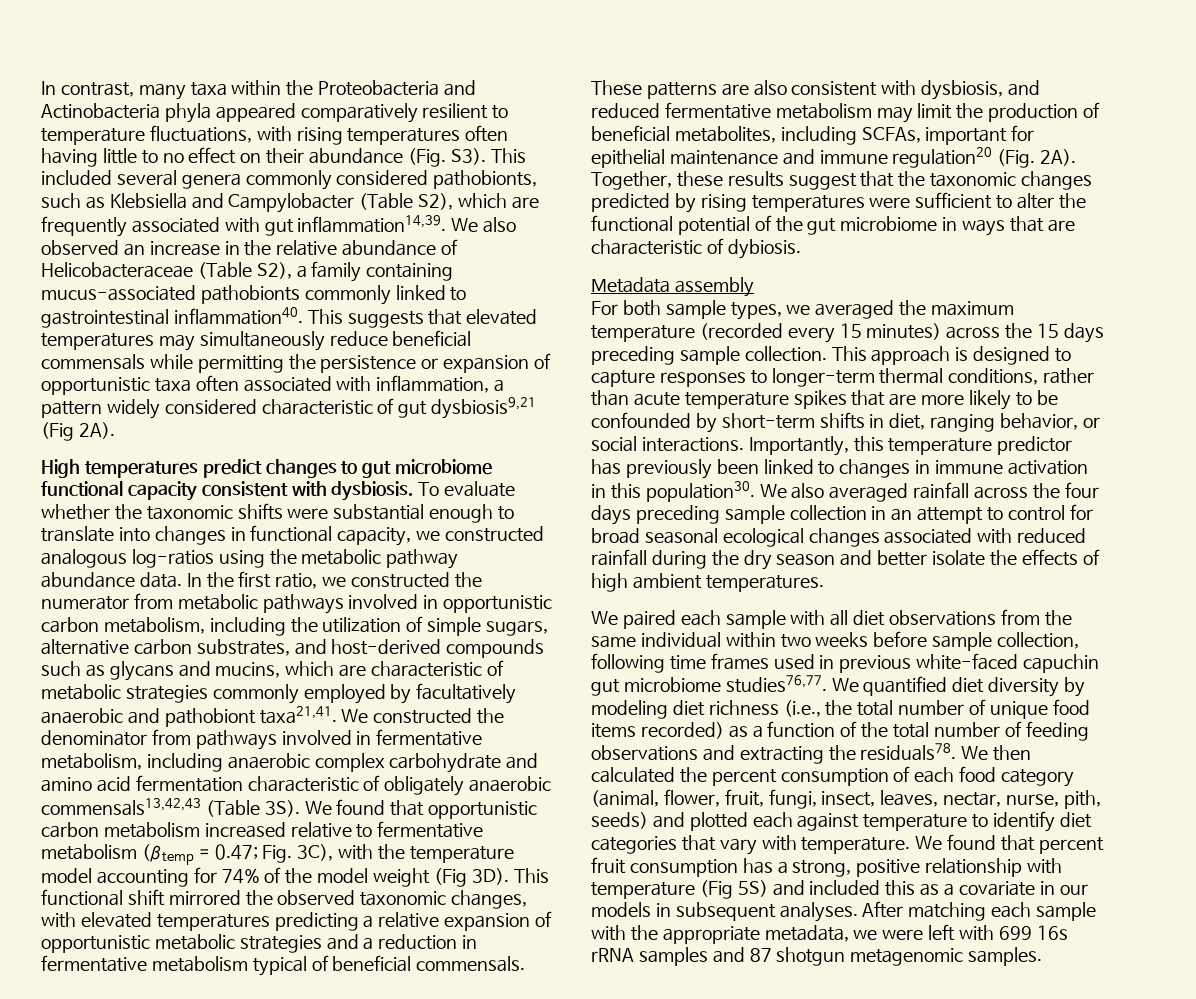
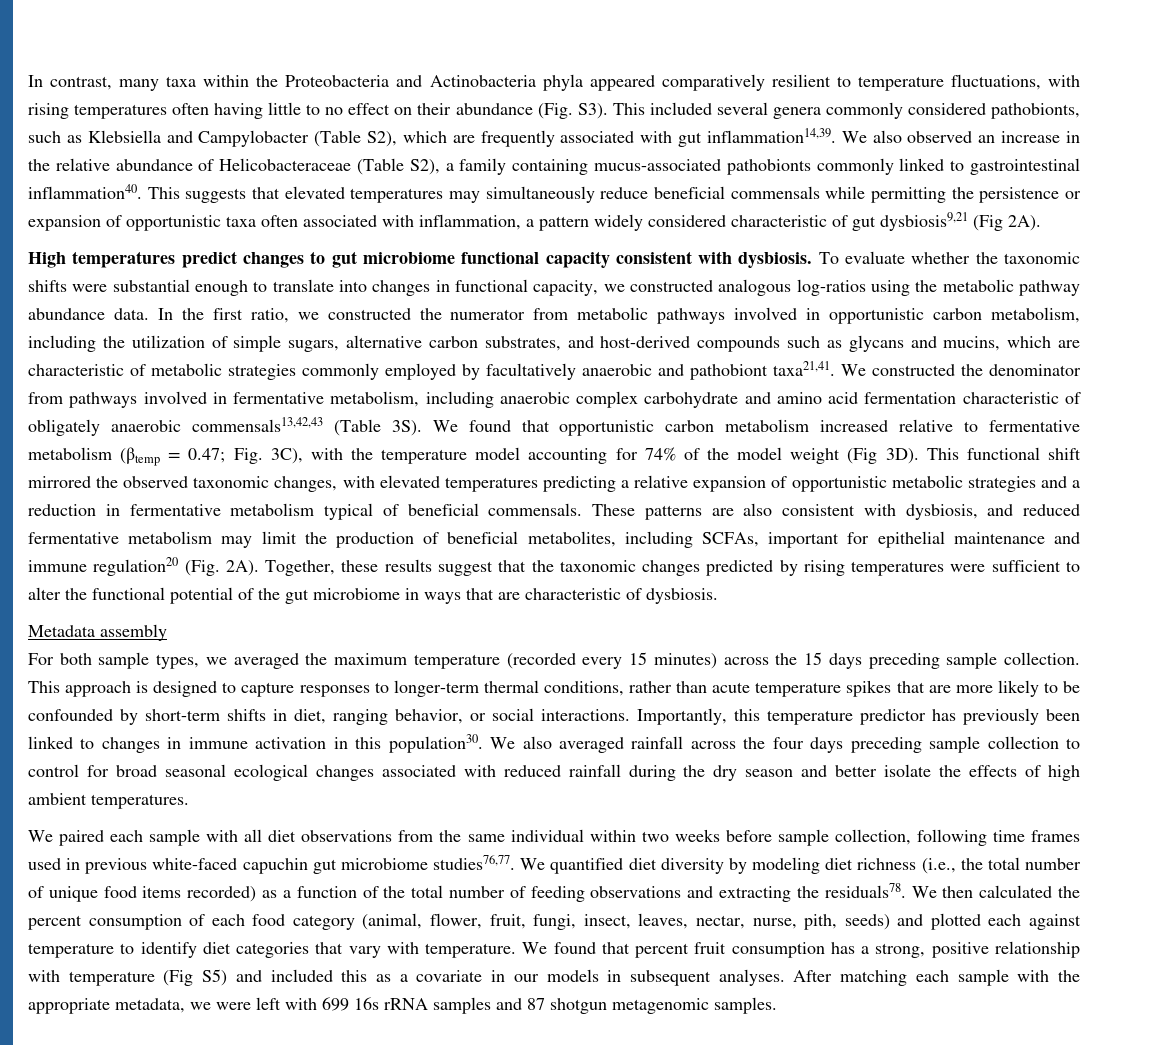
[727,239,801,259] dybiosis. -> [646,588,718,604] dysbiosis.
[871,506,984,524] in an attempt -> (1059, 742) none
[737,880,768,897] 5S) -> [202,969,228,986] S5)

